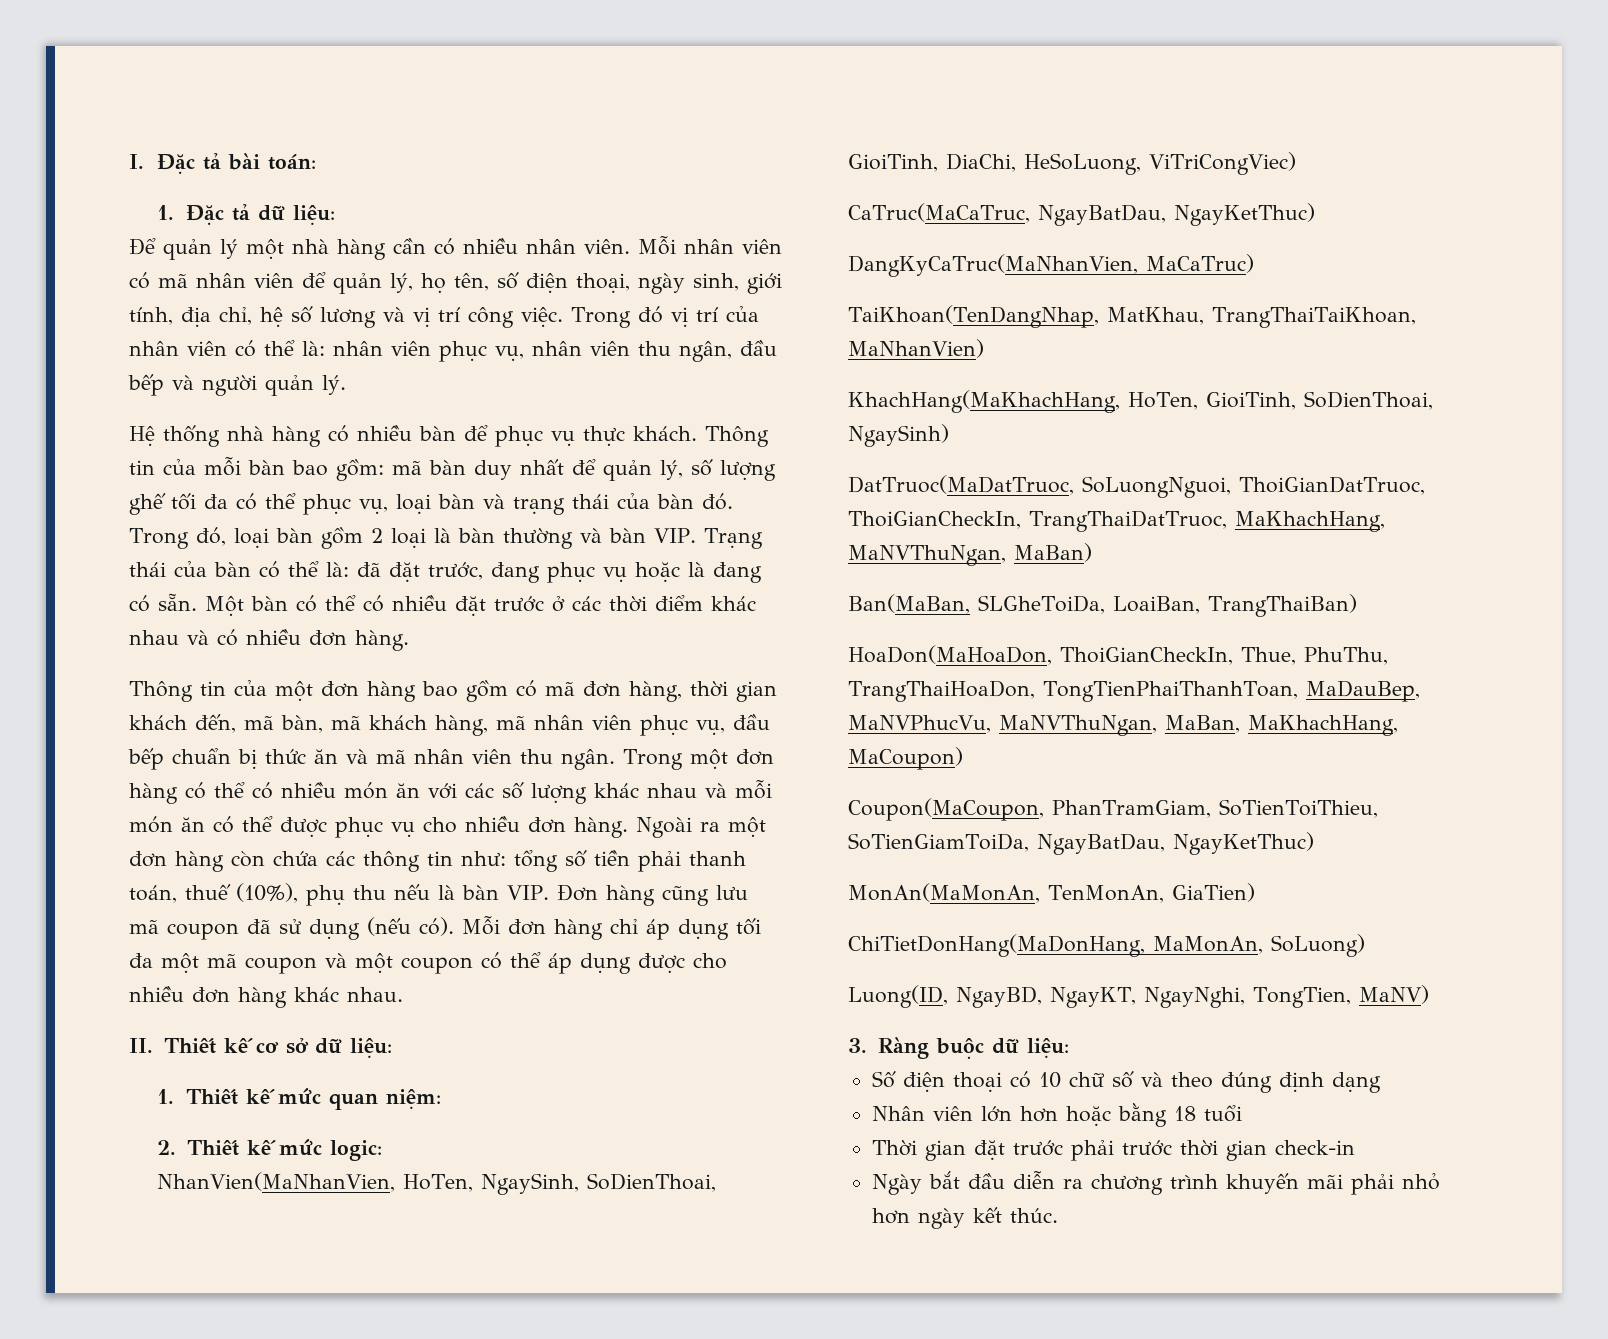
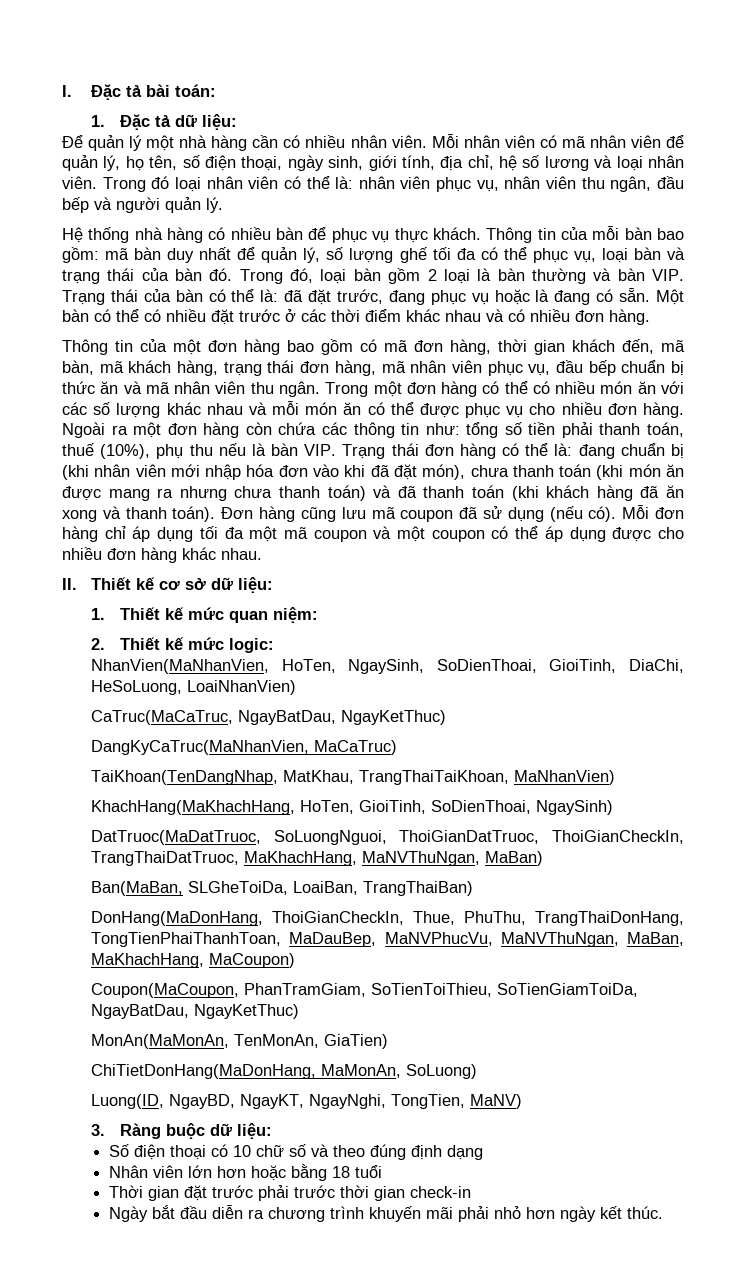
[413,306,759,328] vị trí công việc. Trong đó vị trí của -> [616,155,685,171] [62,176,201,192] loại nhân viên. Trong đó loại
(488, 725) none -> [223,360,376,376] trạng thái đơn hàng,
(549, 892) none -> [342,443,684,459] [62,464,684,480] [62,485,685,501] [62,506,216,522] Trạng thái đơn hàng có thể là: đang chuẩn bị (khi nhân viên mới nhập hóa đơn vào khi đã đặt món), chưa thanh toán (khi món ăn được mang ra nhưng chưa thanh toán) và đã thanh toán (khi khách hàng đã ăn xong và thanh toán).
[1149,152,1297,175] ViTriCongViec) -> [187,680,297,695] LoaiNhanVien)
[848,645,1053,665] HoaDon(MaHoaDon, -> [91,911,264,926] DonHang(MaDonHang,
[848,680,1036,702] TrangThaiHoaDon, -> [535,911,684,926] TrangThaiDonHang,

